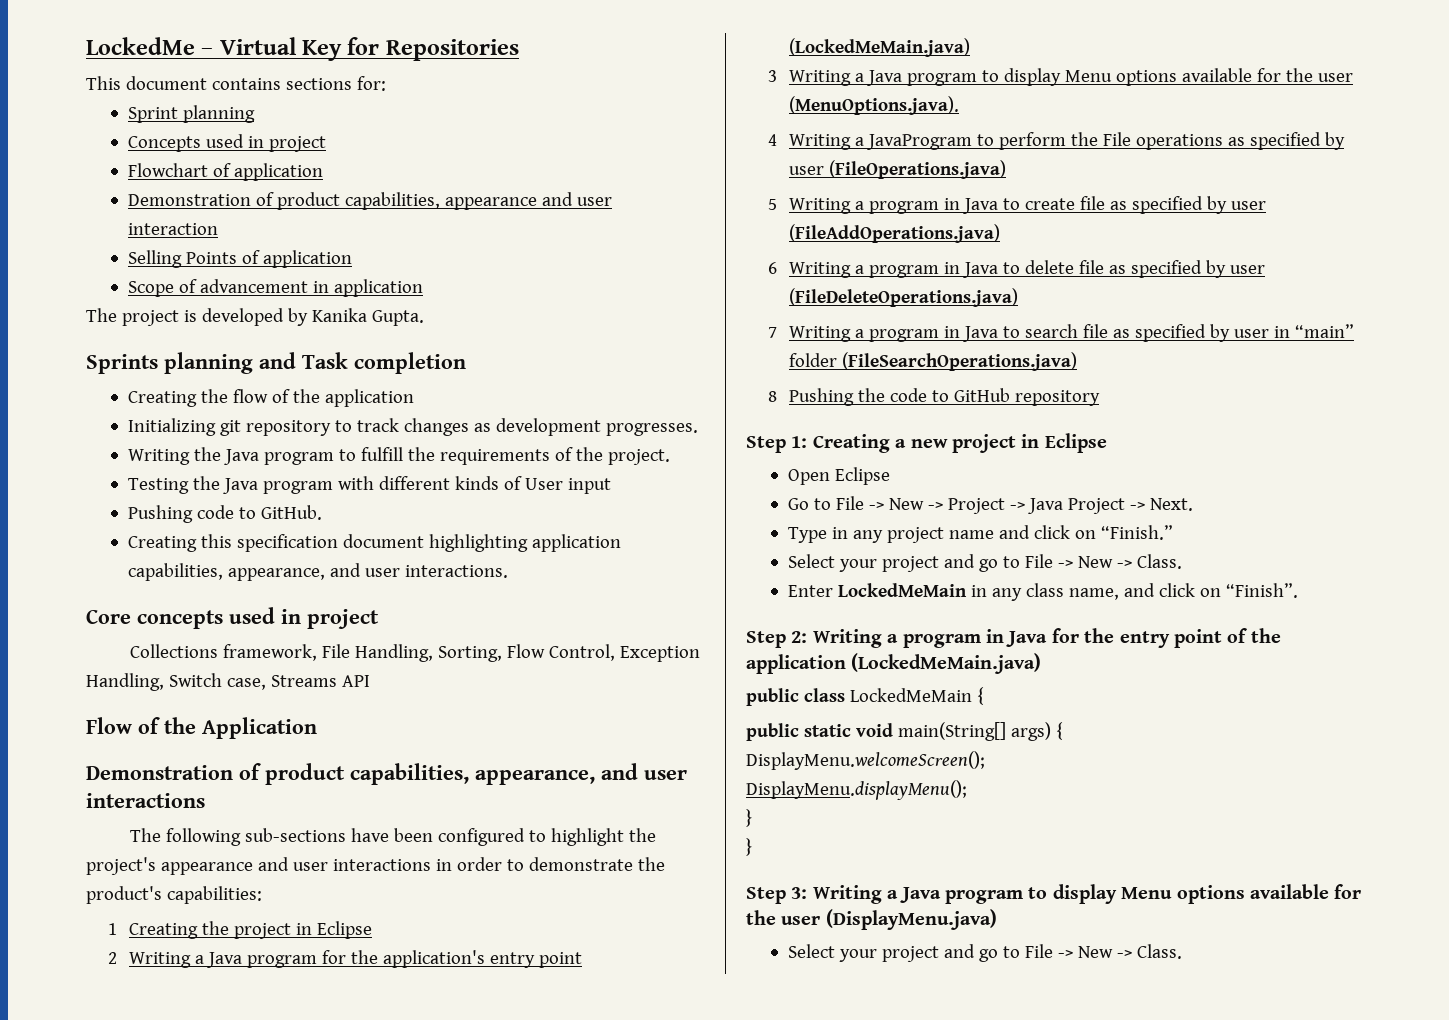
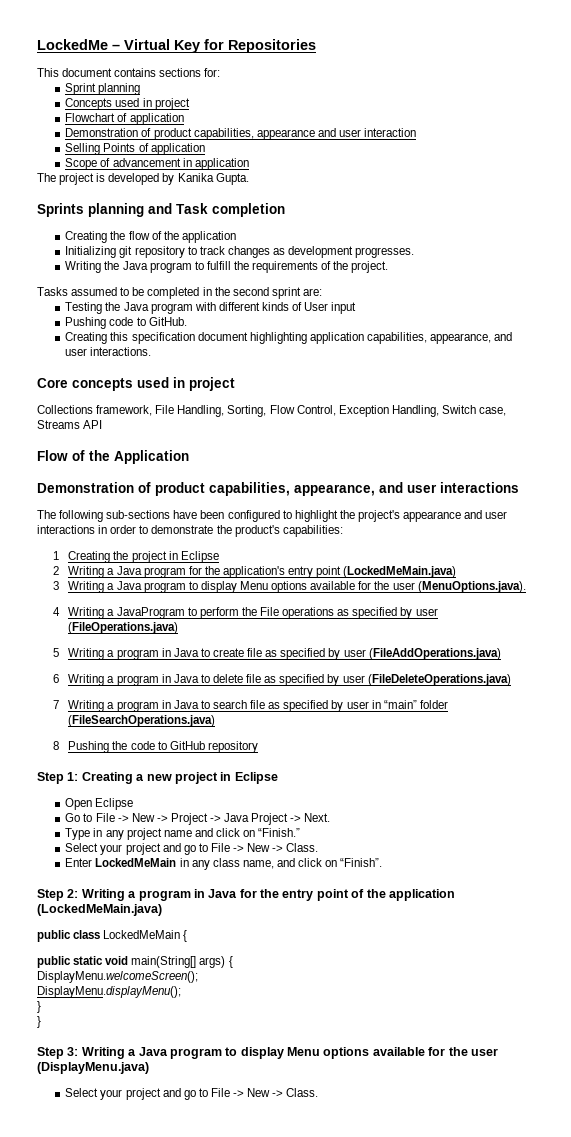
(670, 457) none -> [37,287,322,299] // Tasks assumed to be completed in the second sprint are:

